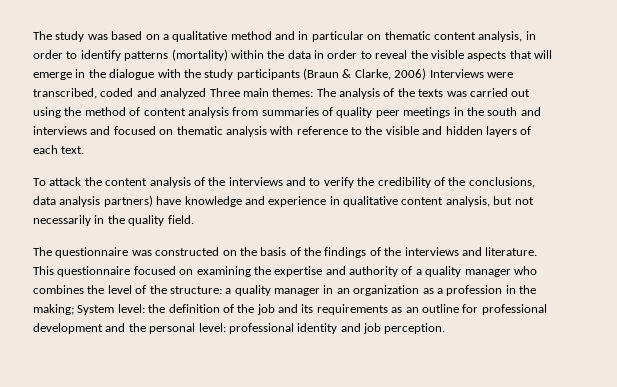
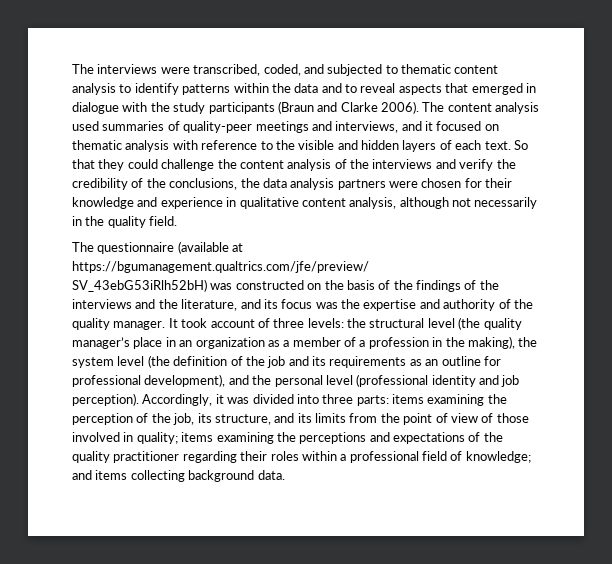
[33,31,536,42] [33,50,63,59] The study was based on a qualitative method and in particular on thematic content analysis, in order -> [72,64,499,76] [72,83,116,95] The interviews were transcribed, coded, and subjected to thematic content analysis
[171,49,228,61] (mortality) -> (231, 89) none
[314,50,552,61] [33,69,106,80] in order to reveal the visible aspects that will emerge in the -> [321,83,536,95] and to reveal aspects that emerged in
[342,68,513,80] [33,88,531,99] [33,107,259,118] & Clarke, 2006) Interviews were transcribed, coded and analyzed Three main themes: The analysis of the texts was carried out using the method of content analysis from -> [317,101,540,114] [72,121,99,131] and Clarke 2006). The content analysis used
[336,107,541,118] [33,126,111,135] quality peer meetings in the south and interviews and -> [183,121,433,133] quality-peer meetings and interviews, and it
[33,177,82,186] // To attack -> [513,140,528,150] [72,159,215,171] So that they could challenge
[309,178,321,186] to -> (456, 164) none
(535, 182) none -> [240,178,260,188] the
[103,195,182,207] partners) have -> [337,178,513,190] partners were chosen for their
[493,196,513,205] but -> [399,197,449,209] although
(129, 252) none -> [177,241,244,254] [72,261,369,273] [72,279,207,292] (available at https://bgumanagement.qualtrics.com/jfe/preview/ // SV_43ebG53iRlh52bH)
[485,247,538,256] [33,266,251,277] literature. This questionnaire focused on examining -> [158,299,338,311] the literature, and its focus was
[415,266,537,277] [33,285,320,296] a quality manager who combines the level of the structure: a quality manager -> [513,299,533,309] [72,317,522,330] [72,337,163,349] the quality manager. It took account of three levels: the structural level (the quality manager’s place
[446,285,536,296] [33,304,166,315] profession in the making; System level: the -> [292,336,538,349] [72,355,170,368] member of a profession in the making), the system level (the
[33,323,103,334] development -> [144,374,226,387] development),
[198,323,294,334] level: professional -> [325,374,429,387] level (professional
[384,323,446,334] perception. -> [72,393,507,406] [72,413,529,425] [72,432,503,444] [72,451,531,463] [72,470,285,482] perception). Accordingly, it was divided into three parts: items examining the perception of the job, its structure, and its limits from the point of view of those involved in quality; items examining the perceptions and expectations of the quality practitioner regarding their roles within a professional field of knowledge; and items collecting background data.

